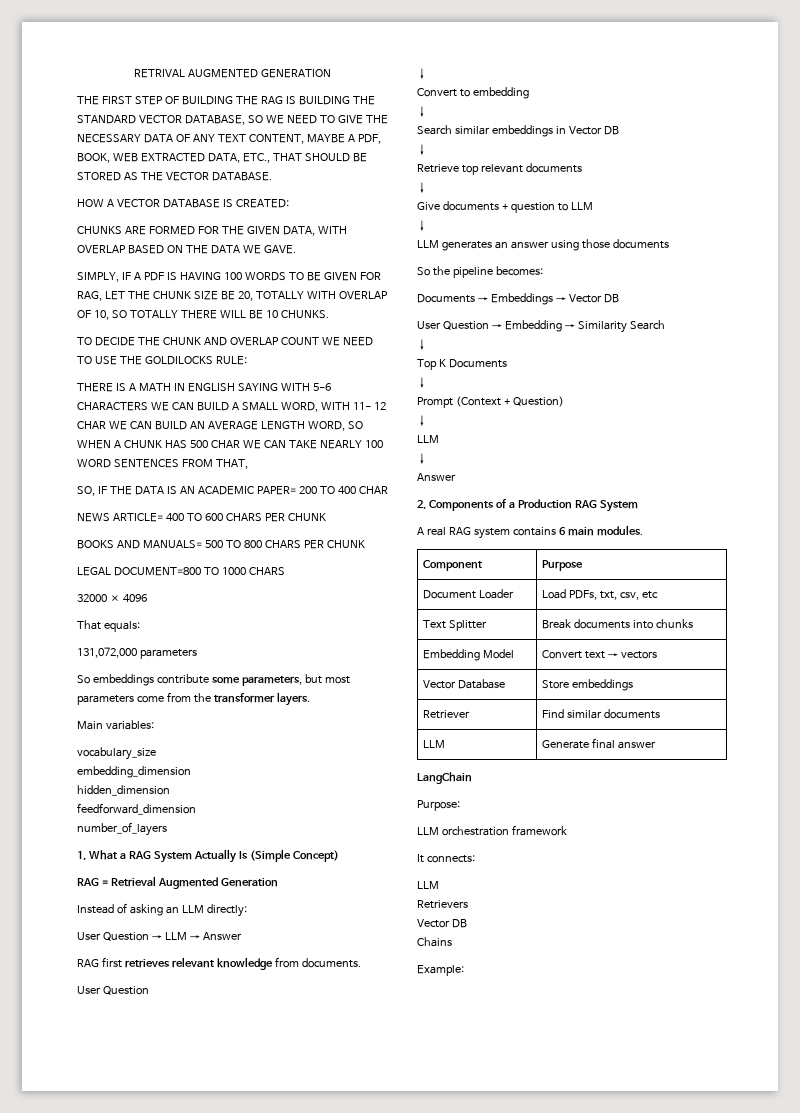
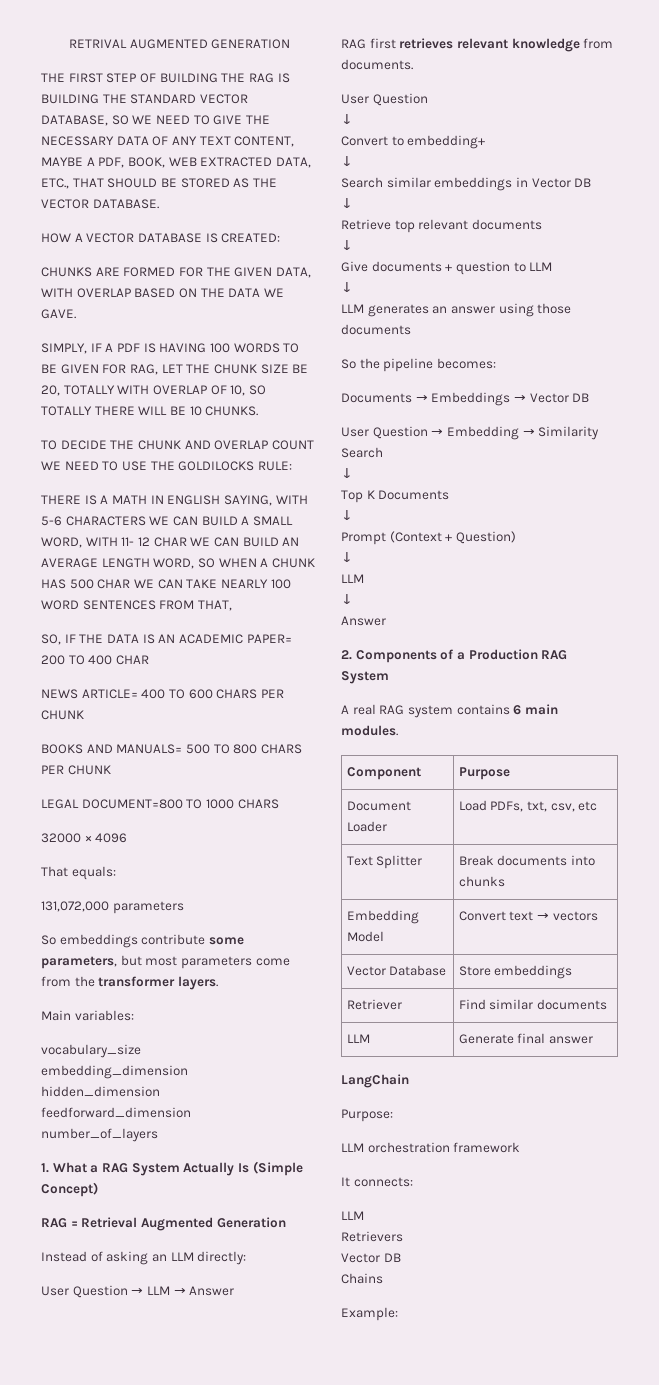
[237,383,278,392] SAYING -> [223,495,272,506] SAYING,
[472,87,529,99] embedding -> [407,135,486,149] embedding+

